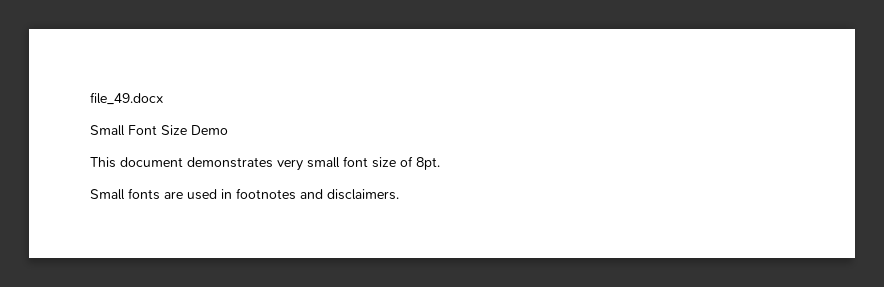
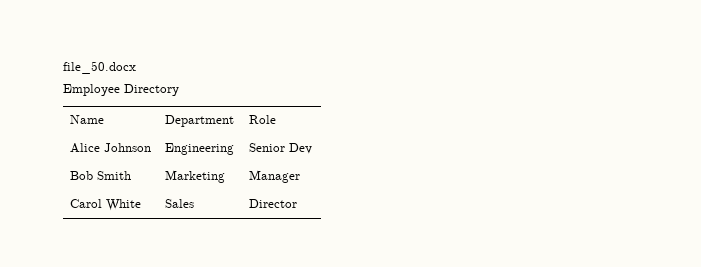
[90,92,163,105] [90,125,228,136] [90,156,440,171] [90,188,399,200] file_49.docx // Small Font Size Demo // This document demonstrates very small font size of 8pt. // Small fonts are used in footnotes and disclaimers. -> [63,61,136,74] [63,84,179,96] [69,115,104,124] [164,115,234,127] [248,115,276,124] [69,143,151,153] [164,143,234,155] [248,143,312,154] [69,171,131,180] [164,170,225,183] [248,170,300,183] [69,199,141,211] [164,199,194,208] [248,199,297,208] file_50.docx // Employee Directory // Name | Department | Role // Alice Johnson | Engineering | Senior Dev // Bob Smith | Marketing | Manager // Carol White | Sales | Director

